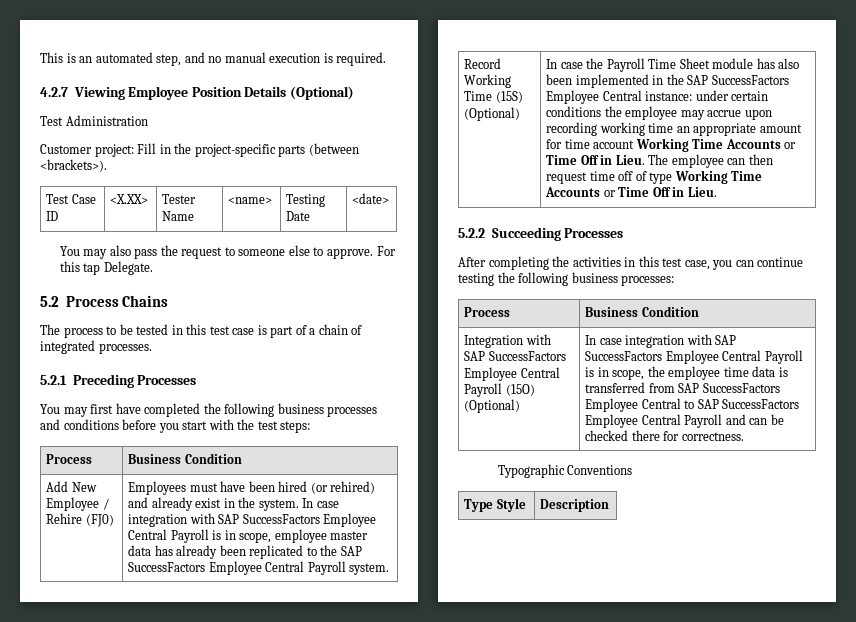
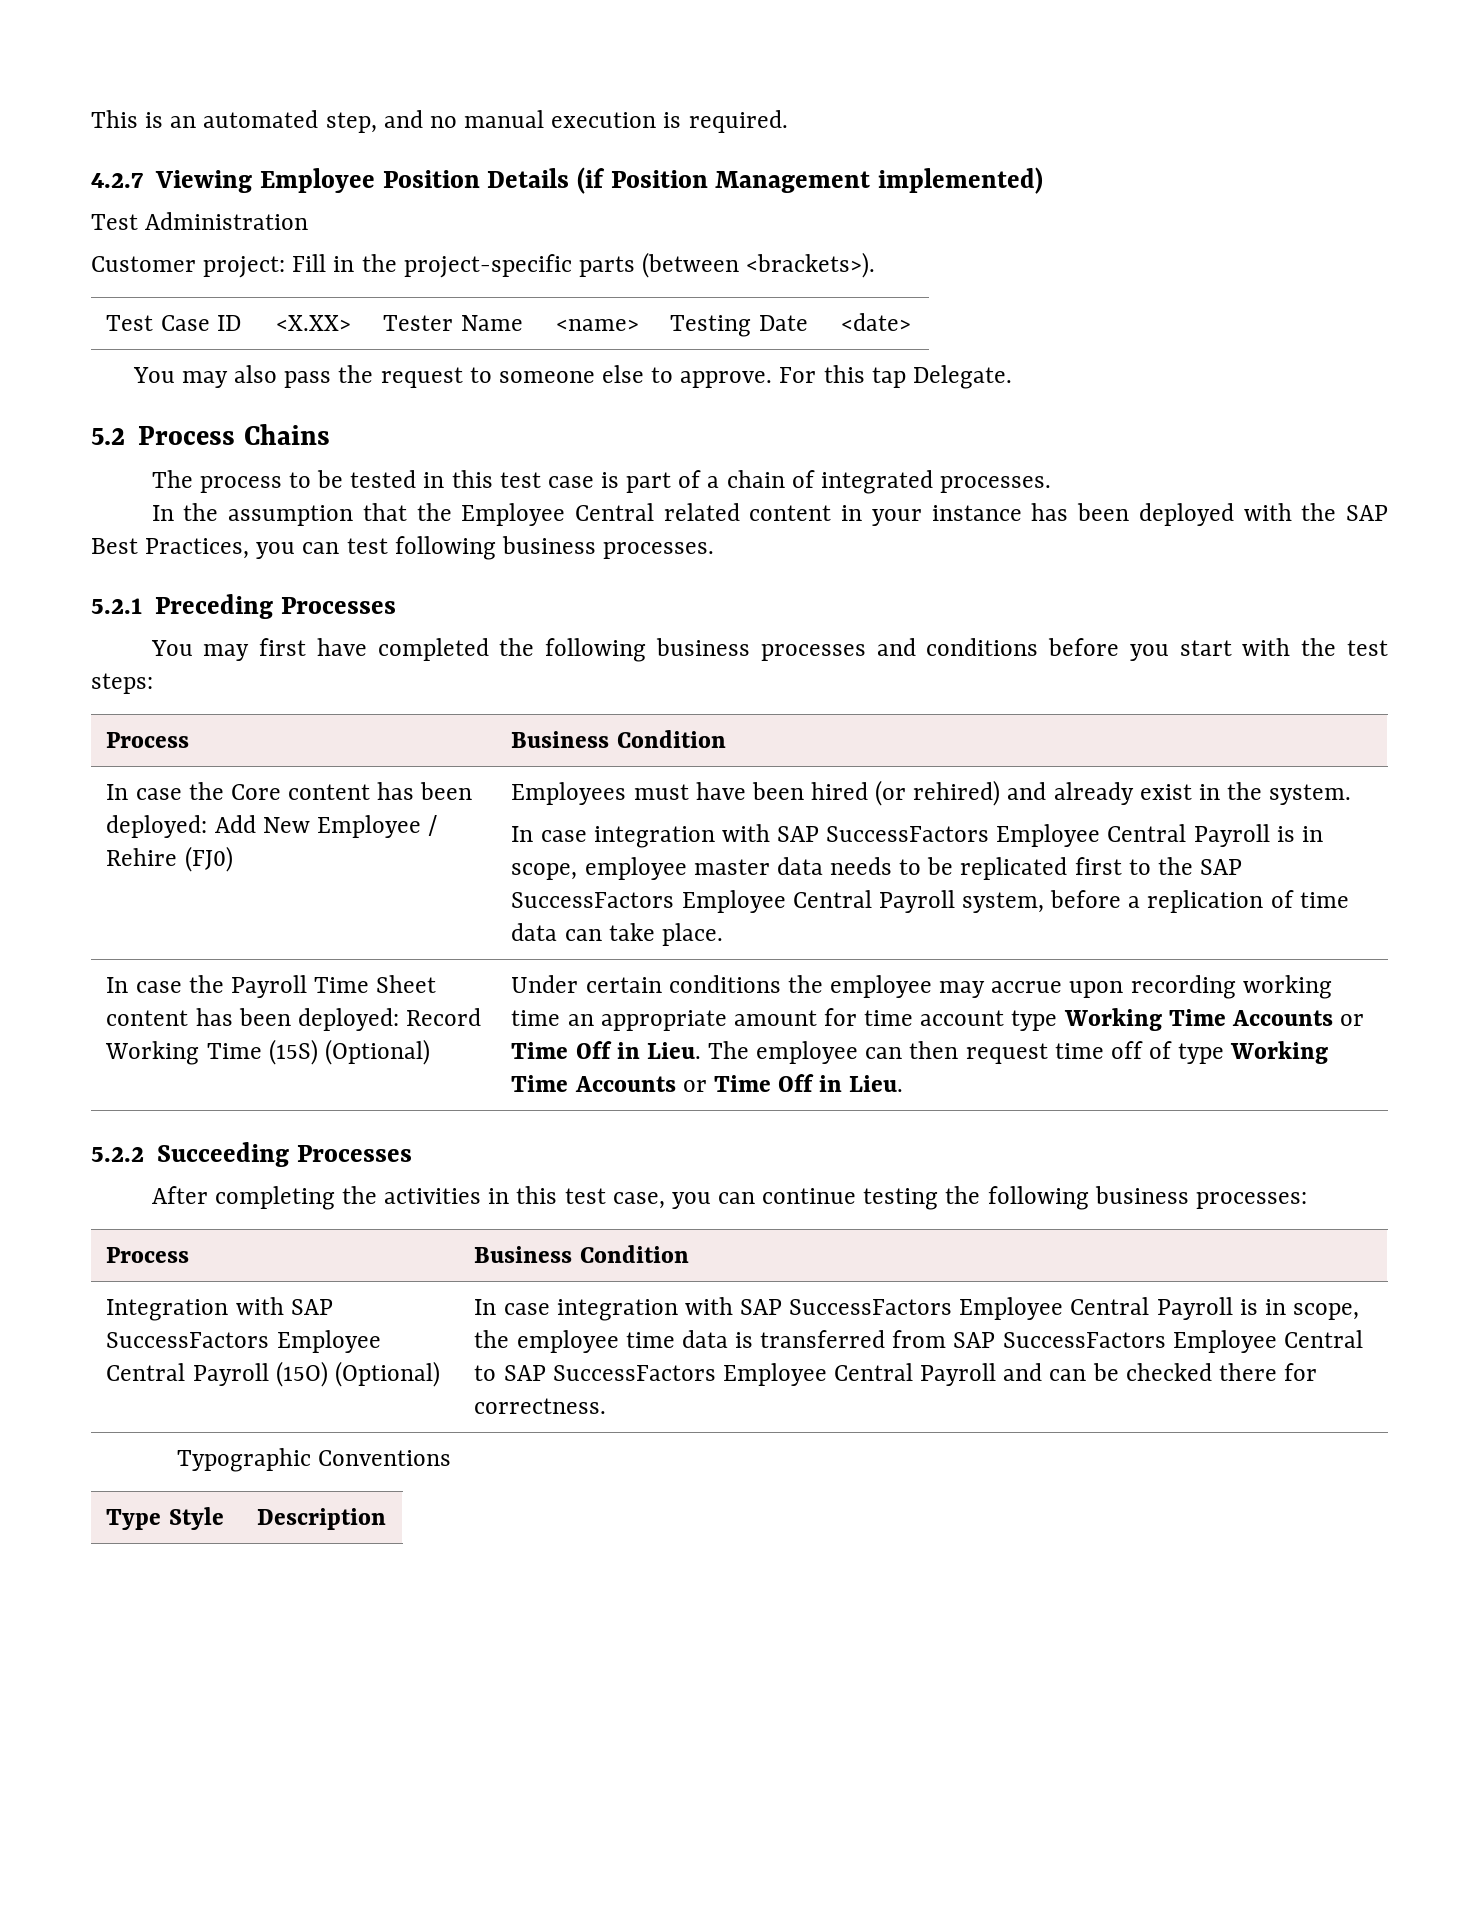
[290,86,355,100] (Optional) -> [577,167,1044,194] (if Position Management implemented)
(152, 348) none -> [151,503,1388,526] [91,536,715,560] // In the assumption that the Employee Central related content in your instance has been deployed with the SAP Best Practices, you can test following business processes.
(242, 458) none -> [106,782,473,800] [106,815,208,838] In case the Core content has been deployed:
(299, 505) none -> (1352, 794) //
[154,545,304,559] has already been replicated -> [830,857,1122,880] needs to be replicated first
[349,563,390,575] system. // -> [962,890,1349,913] [511,923,723,946] [106,975,437,998] [106,1008,399,1031] system, before a replication of time data can take place. // In case the Payroll Time Sheet content has been deployed:
[546,58,800,72] [546,74,789,88] [546,90,729,104] In case the Payroll Time Sheet module has also been implemented in the SAP SuccessFactors Employee Central instance: under -> [511,975,579,993] Under
(635, 144) none -> [1011,1010,1058,1031] type

